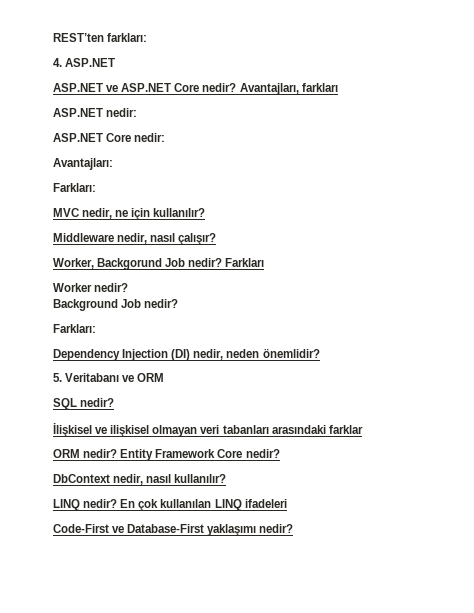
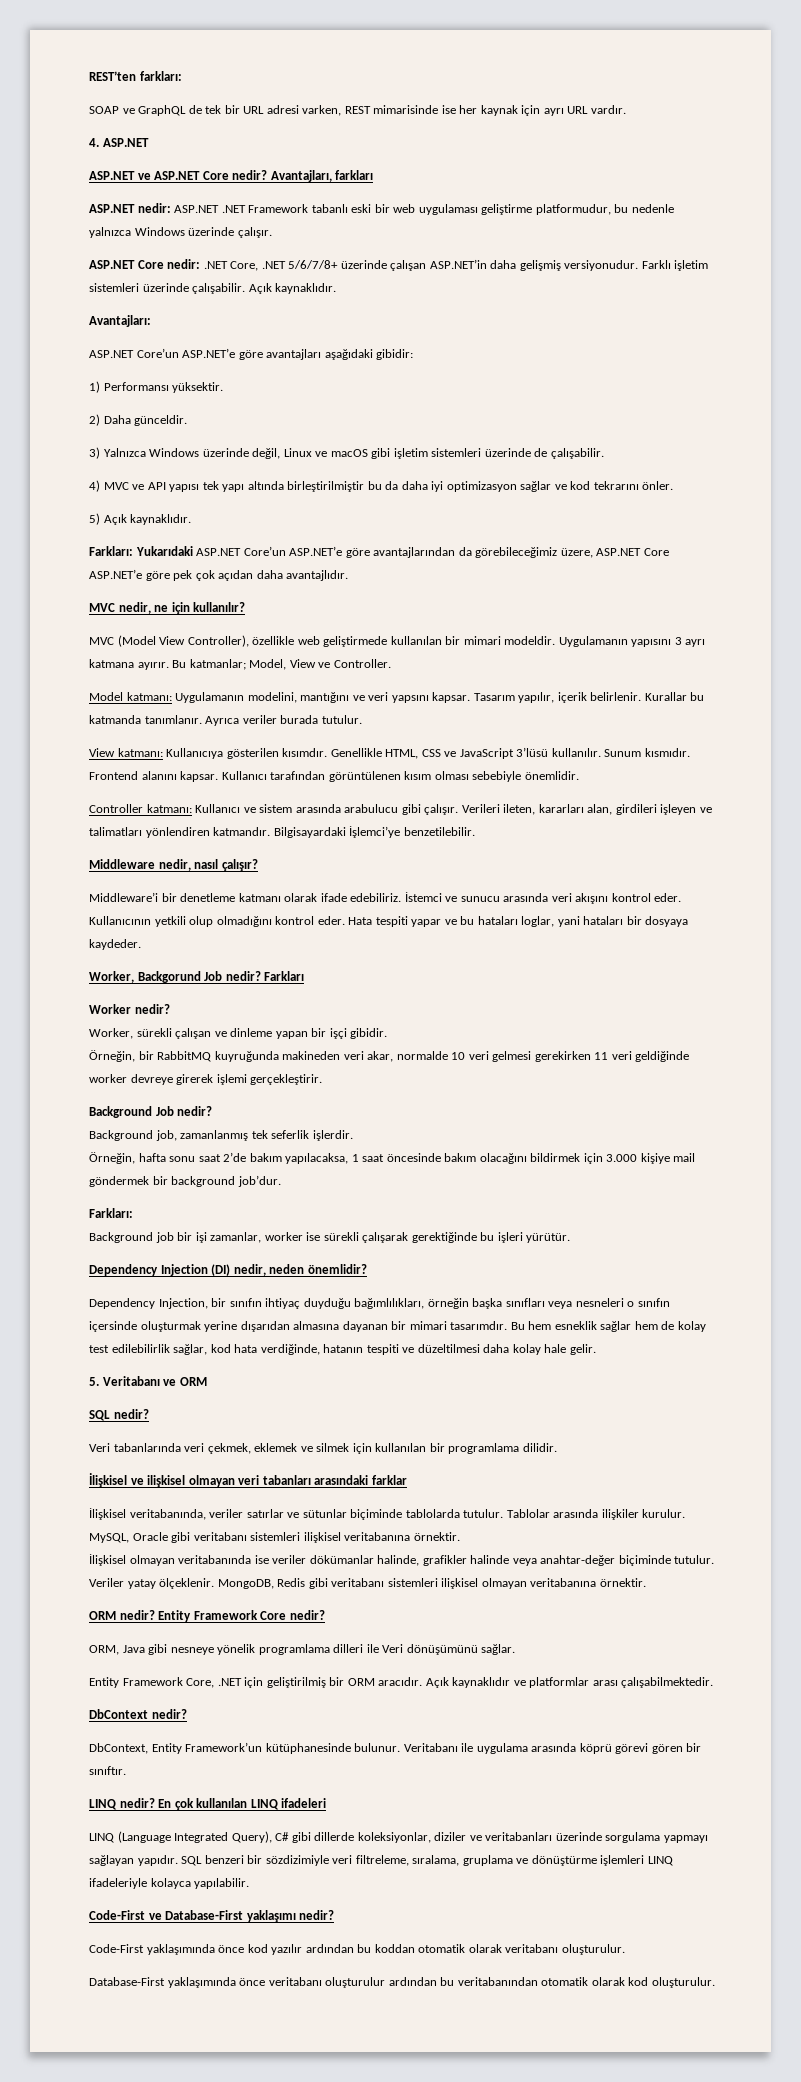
(148, 37) none -> [89,105,626,116] // SOAP ve GraphQL de tek bir URL adresi varken, REST mimarisinde ise her kaynak için ayrı URL vardır.
[53,133,166,142] [53,158,113,170] [53,183,96,192] // ASP.NET Core nedir: // Avantajları: // Farkları: -> [174,204,674,215] [89,227,272,238] [89,259,709,271] [89,283,337,294] [89,315,151,327] [89,348,414,360] [89,381,224,393] [89,414,188,426] [89,447,604,459] [89,480,674,492] [89,513,192,525] [89,546,669,558] [89,569,349,581] ASP.NET .NET Framework tabanlı eski bir web uygulaması geliştirme platformudur, bu nedenle yalnızca Windows üzerinde çalışır. // ASP.NET Core nedir: .NET Core, .NET 5/6/7/8+ üzerinde çalışan ASP.NET’in daha gelişmiş versiyonudur. Farklı işletim sistemleri üzerinde çalışabilir. Açık kaynaklıdır. // Avantajları: // ASP.NET Core’un ASP.NET’e göre avantajları aşağıdaki gibidir: // 1) Performansı yüksektir. // 2) Daha günceldir. // 3) Yalnızca Windows üzerinde değil, Linux ve macOS gibi işletim sistemleri üzerinde de çalışabilir. // 4) MVC ve API yapısı tek yapı altında birleştirilmiştir bu da daha iyi optimizasyon sağlar ve kod tekrarını önler. // 5) Açık kaynaklıdır. // Farkları: Yukarıdaki ASP.NET Core’un ASP.NET’e göre avantajlarından da görebileceğimiz üzere, ASP.NET Core ASP.NET’e göre pek çok açıdan daha avantajlıdır.
[53,233,217,245] Middleware nedir, nasıl çalışır? -> [89,635,706,647] [89,659,391,670] [89,692,705,703] [89,715,362,726] [89,747,690,759] [89,771,579,782] [89,804,712,815] [89,826,475,838] [89,859,258,871] [89,892,682,904] [89,916,689,927] [89,939,141,950] MVC (Model View Controller), özellikle web geliştirmede kullanılan bir mimari modeldir. Uygulamanın yapısını 3 ayrı katmana ayırır. Bu katmanlar; Model, View ve Controller. // Model katmanı: Uygulamanın modelini, mantığını ve veri yapsını kapsar. Tasarım yapılır, içerik belirlenir. Kurallar bu katmanda tanımlanır. Ayrıca veriler burada tutulur. // View katmanı: Kullanıcıya gösterilen kısımdır. Genellikle HTML, CSS ve JavaScript 3’lüsü kullanılır. Sunum kısmıdır. Frontend alanını kapsar. Kullanıcı tarafından görüntülenen kısım olması sebebiyle önemlidir. // Controller katmanı: Kullanıcı ve sistem arasında arabulucu gibi çalışır. Verileri ileten, kararları alan, girdileri işleyen ve talimatları yönlendiren katmandır. Bilgisayardaki İşlemci’ye benzetilebilir. // Middleware nedir, nasıl çalışır? // Middleware’i bir denetleme katmanı olarak ifade edebiliriz. İstemci ve sunucu arasında veri akışını kontrol eder. Kullanıcının yetkili olup olmadığını kontrol eder. Hata tespiti yapar ve bu hataları loglar, yani hataları bir dosyaya kaydeder.
[53,299,179,311] [53,324,96,333] Background Job nedir? // Farkları: -> [89,1028,388,1039] [89,1050,690,1062] [89,1074,323,1085] [89,1106,213,1118] [89,1130,353,1141] [89,1152,696,1164] [89,1175,281,1187] [89,1208,133,1218] [89,1232,571,1243] Worker, sürekli çalışan ve dinleme yapan bir işçi gibidir. // Örneğin, bir RabbitMQ kuyruğunda makineden veri akar, normalde 10 veri gelmesi gerekirken 11 veri geldiğinde worker devreye girerek işlemi gerçekleştirir. // Background Job nedir? // Background job, zamanlanmış tek seferlik işlerdir. // Örneğin, hafta sonu saat 2’de bakım yapılacaksa, 1 saat öncesinde bakım olacağını bildirmek için 3.000 kişiye mail göndermek bir background job’dur. // Farkları: // Background job bir işi zamanlar, worker ise sürekli çalışarak gerektiğinde bu işleri yürütür.
(320, 353) none -> [89,1298,670,1309] [89,1321,706,1332] [89,1344,596,1355] // Dependency Injection, bir sınıfın ihtiyaç duyduğu bağımlılıkları, örneğin başka sınıfları veya nesneleri o sınıfın içersinde oluşturmak yerine dışarıdan almasına dayanan bir mimari tasarımdır. Bu hem esneklik sağlar hem de kolay test edilebilirlik sağlar, kod hata verdiğinde, hatanın tespiti ve düzeltilmesi daha kolay hale gelir.
(115, 402) none -> [89,1443,557,1454] // Veri tabanlarında veri çekmek, eklemek ve silmek için kullanılan bir programlama dilidir.
(363, 429) none -> [89,1508,686,1520] [89,1532,460,1543] [89,1554,715,1566] [89,1578,646,1589] // İlişkisel veritabanında, veriler satırlar ve sütunlar biçiminde tablolarda tutulur. Tablolar arasında ilişkiler kurulur. MySQL, Oracle gibi veritabanı sistemleri ilişkisel veritabanına örnektir. // İlişkisel olmayan veritabanında ise veriler dökümanlar halinde, grafikler halinde veya anahtar-değer biçiminde tutulur. Veriler yatay ölçeklenir. MongoDB, Redis gibi veritabanı sistemleri ilişkisel olmayan veritabanına örnektir.
[53,474,227,485] DbContext nedir, nasıl kullanılır? -> [89,1644,516,1655] [89,1677,714,1688] [89,1709,187,1719] [89,1742,702,1754] [89,1766,126,1775] ORM, Java gibi nesneye yönelik programlama dilleri ile Veri dönüşümünü sağlar. // Entity Framework Core, .NET için geliştirilmiş bir ORM aracıdır. Açık kaynaklıdır ve platformlar arası çalışabilmektedir. // DbContext nedir? // DbContext, Entity Framework’un kütüphanesinde bulunur. Veritabanı ile uygulama arasında köprü görevi gören bir sınıftır.
(287, 503) none -> [89,1831,708,1843] [89,1855,673,1866] [89,1878,250,1889] // LINQ (Language Integrated Query), C# gibi dillerde koleksiyonlar, diziler ve veritabanları üzerinde sorgulama yapmayı sağlayan yapıdır. SQL benzeri bir sözdizimiyle veri filtreleme, sıralama, gruplama ve dönüştürme işlemleri LINQ ifadeleriyle kolayca yapılabilir.
(294, 528) none -> [89,1944,625,1955] [89,1977,715,1988] // Code-First yaklaşımında önce kod yazılır ardından bu koddan otomatik olarak veritabanı oluşturulur. // Database-First yaklaşımında önce veritabanı oluşturulur ardından bu veritabanından otomatik olarak kod oluşturulur.

